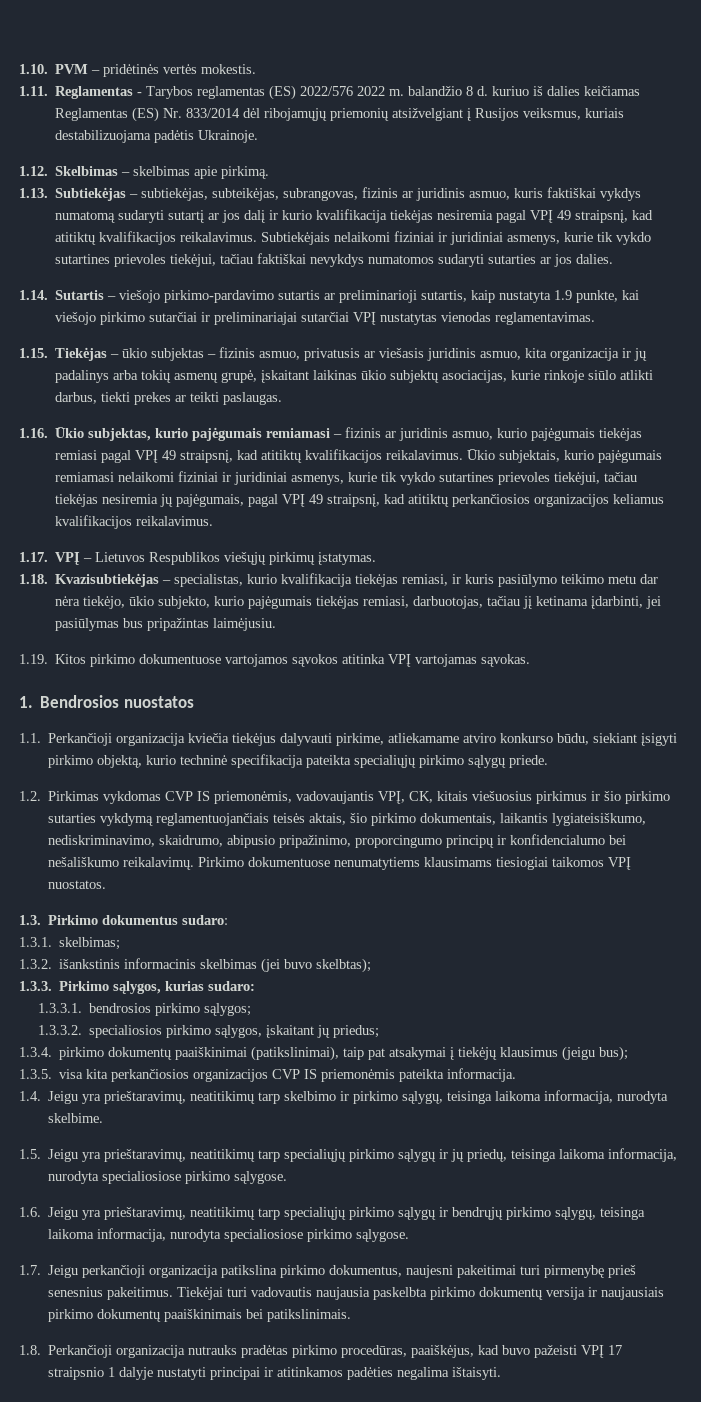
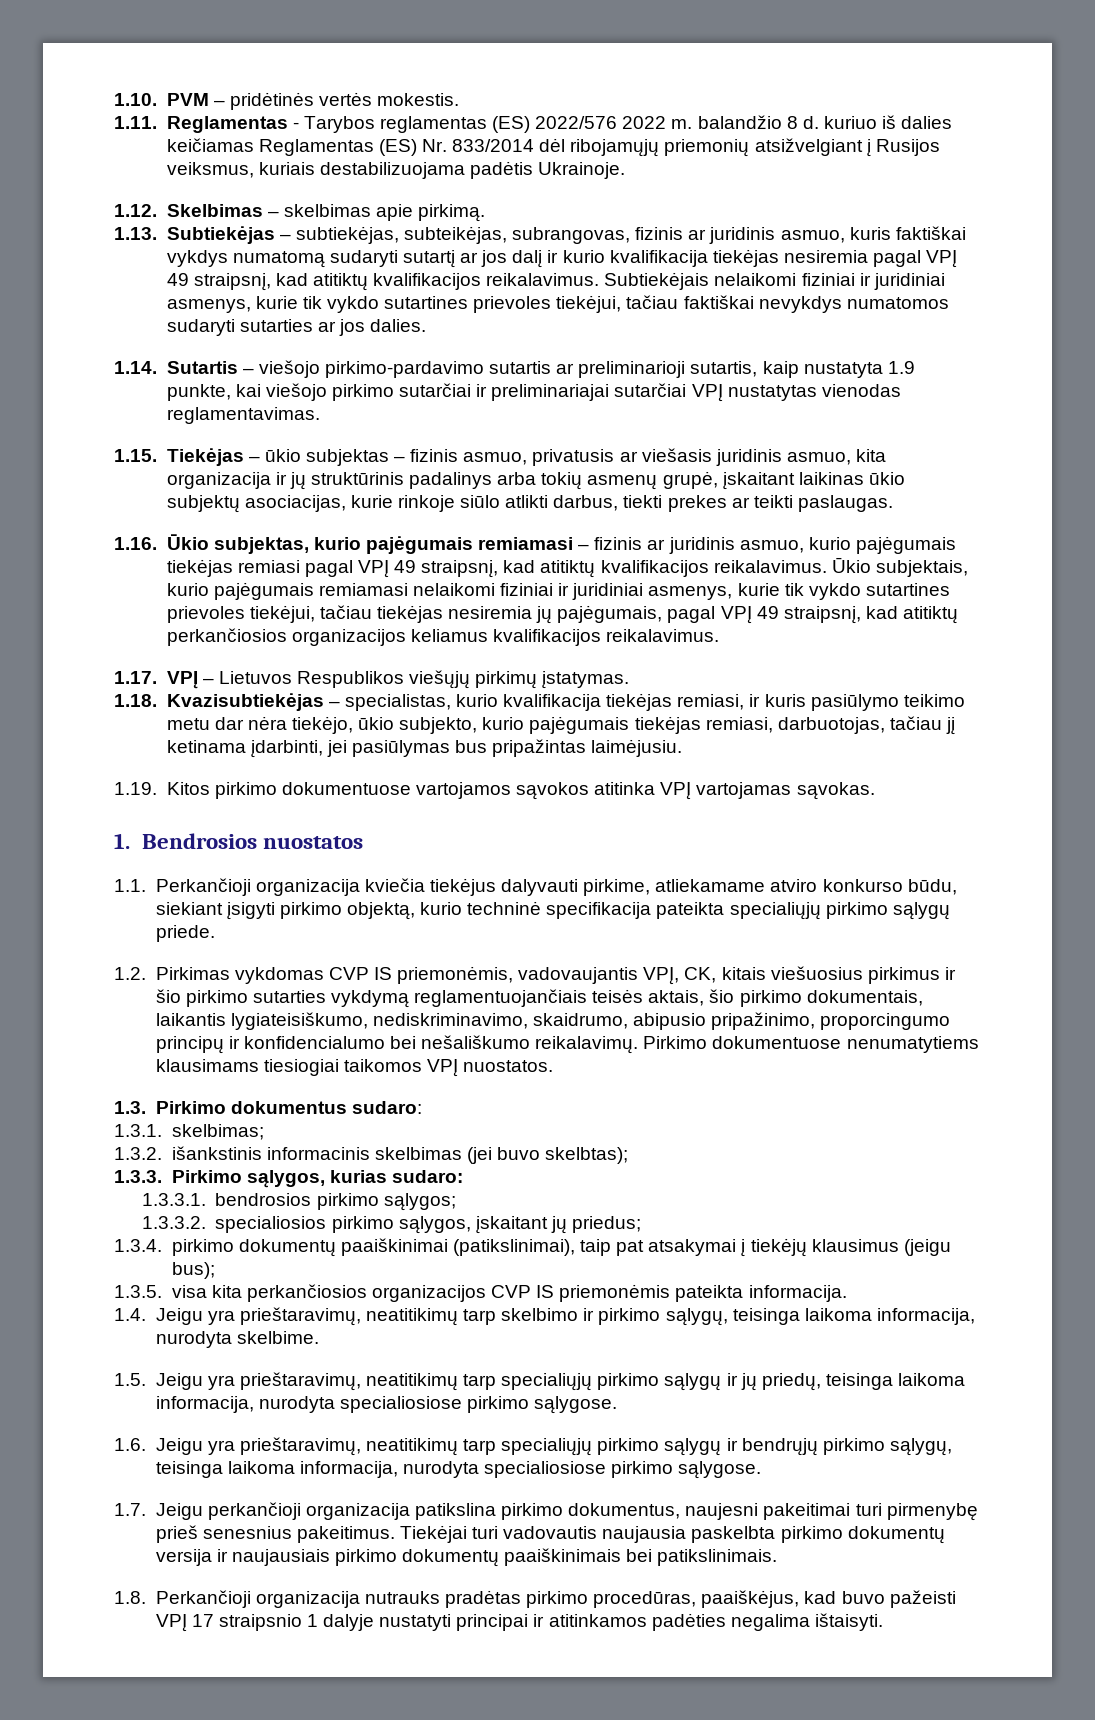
(648, 354) none -> [310,472,404,485] struktūrinis

